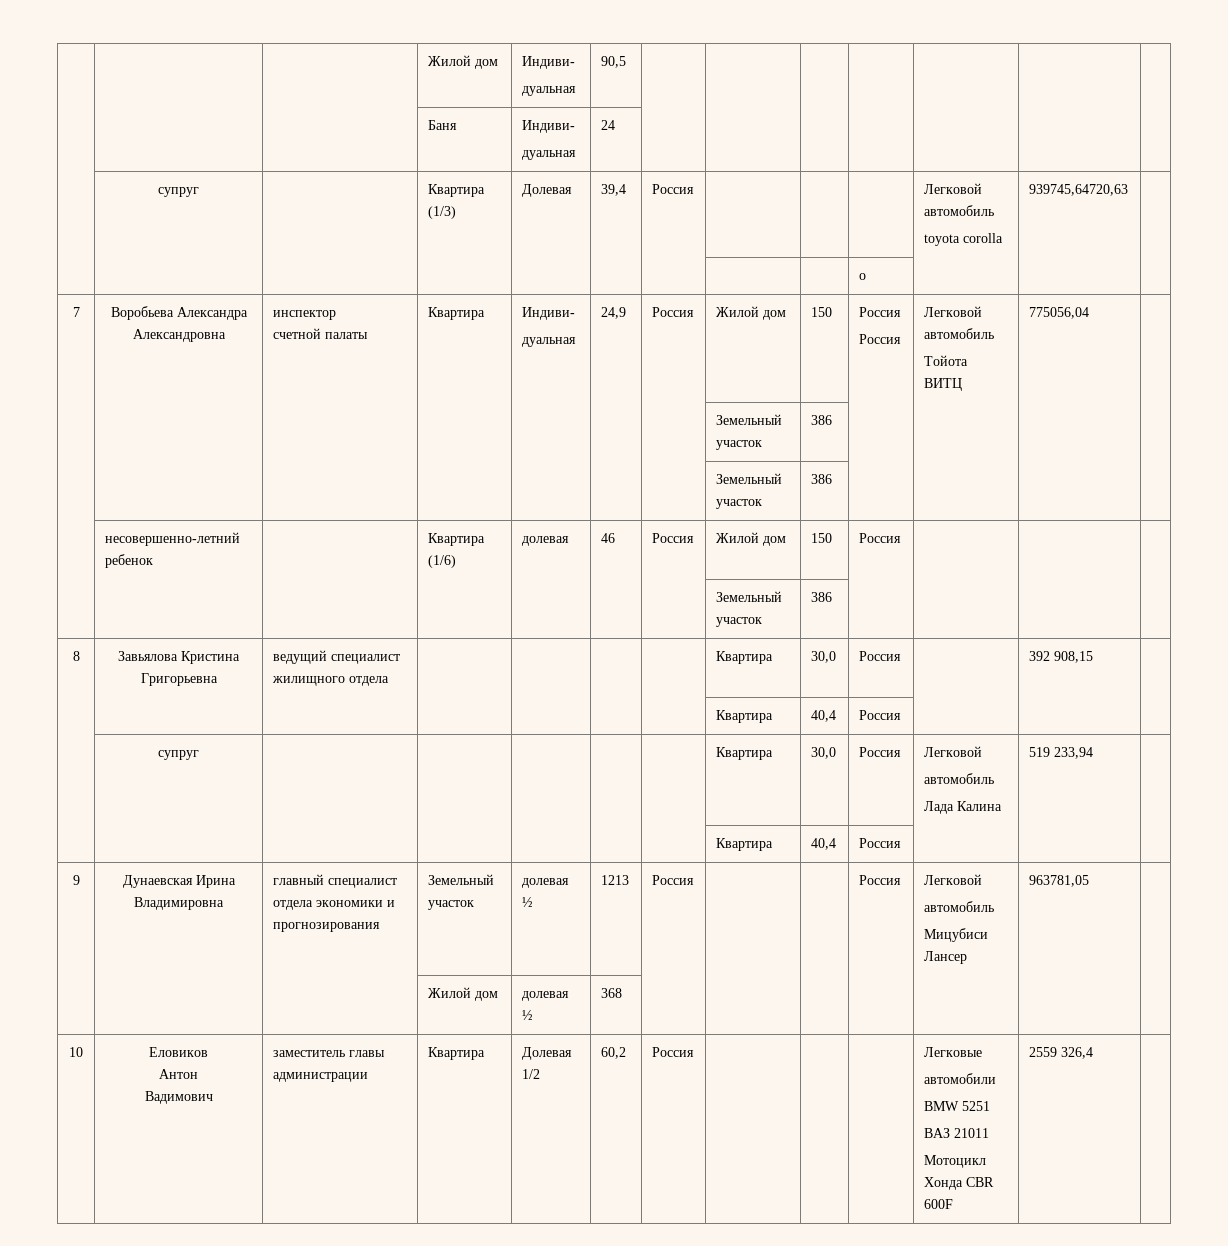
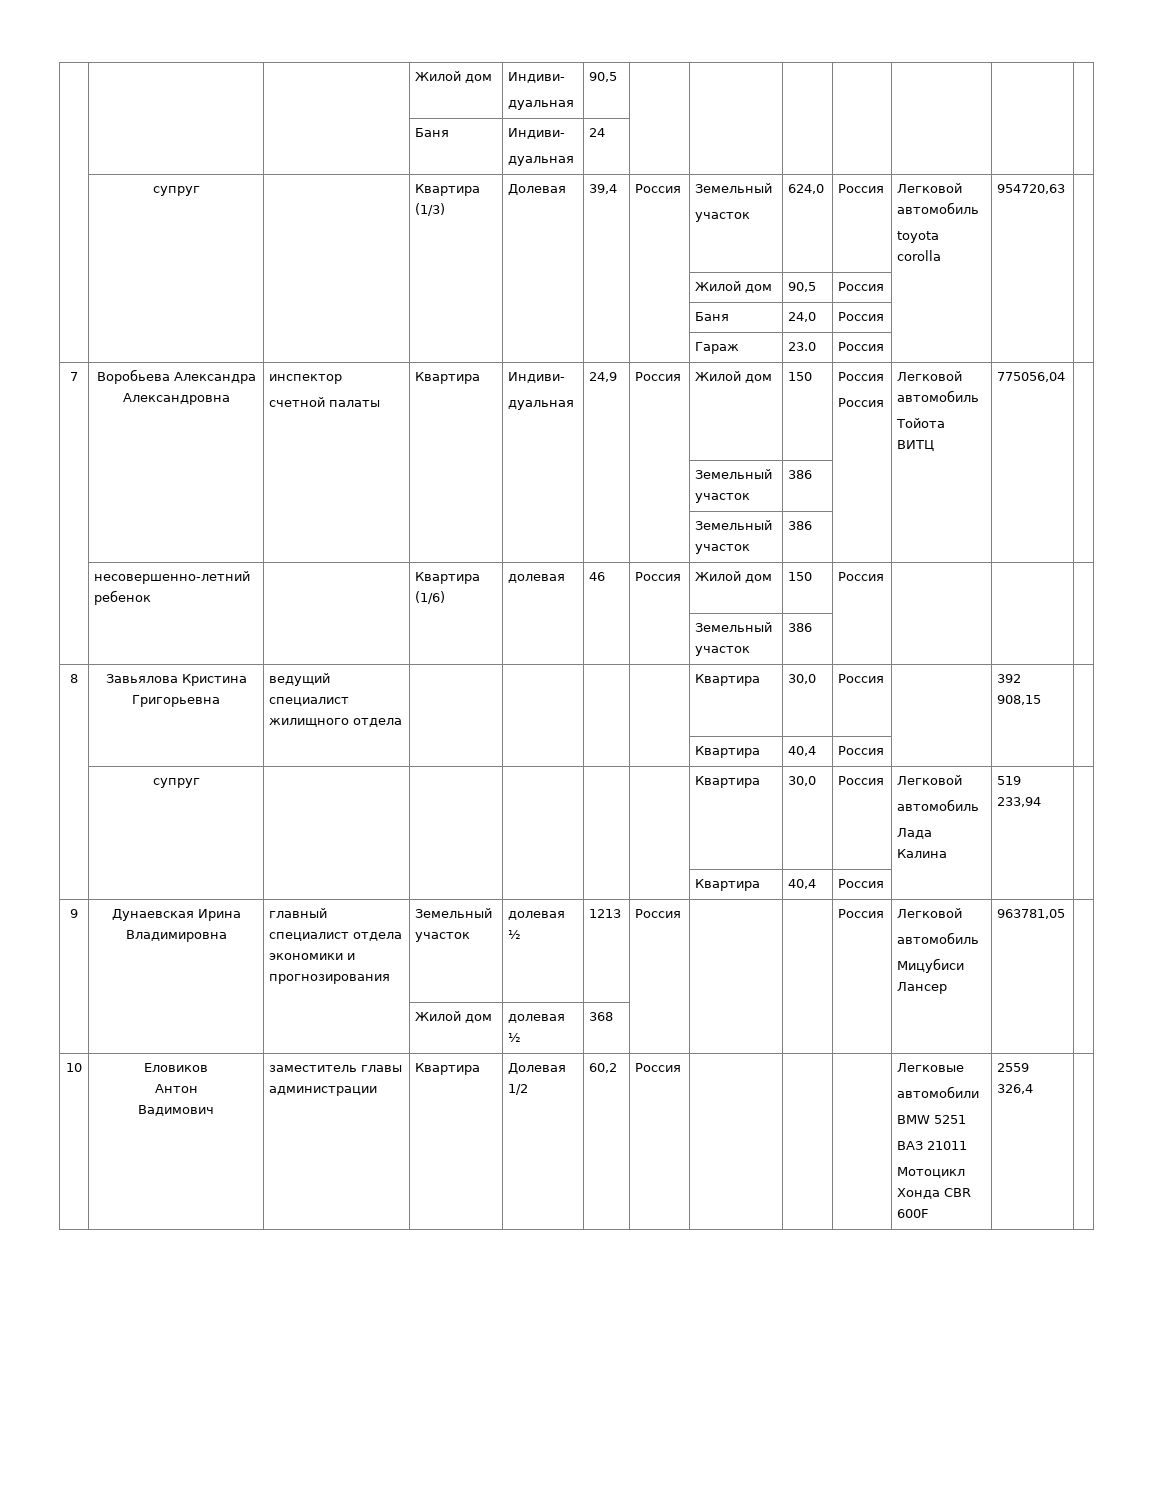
(695, 189) | | -> [695,183,773,193] [695,212,751,222] [788,184,825,194] [838,184,885,193] Земельный // участок | 624,0 | Россия
[1029,184,1129,196] [859,273,867,280] 939745,64720,63 | // | | | | | | | | | о -> [997,184,1066,194] [695,281,773,293] [788,282,817,292] [838,282,885,291] [695,312,730,321] [788,312,817,322] [838,312,885,321] [695,342,740,354] [788,342,817,351] [838,342,885,351] 954720,63 | // | | | | | | | Жилой дом | 90,5 | Россия | | | // | | | | | | | Баня | 24,0 | Россия | | | // | | | | | | | Гараж | 23.0 | Россия

